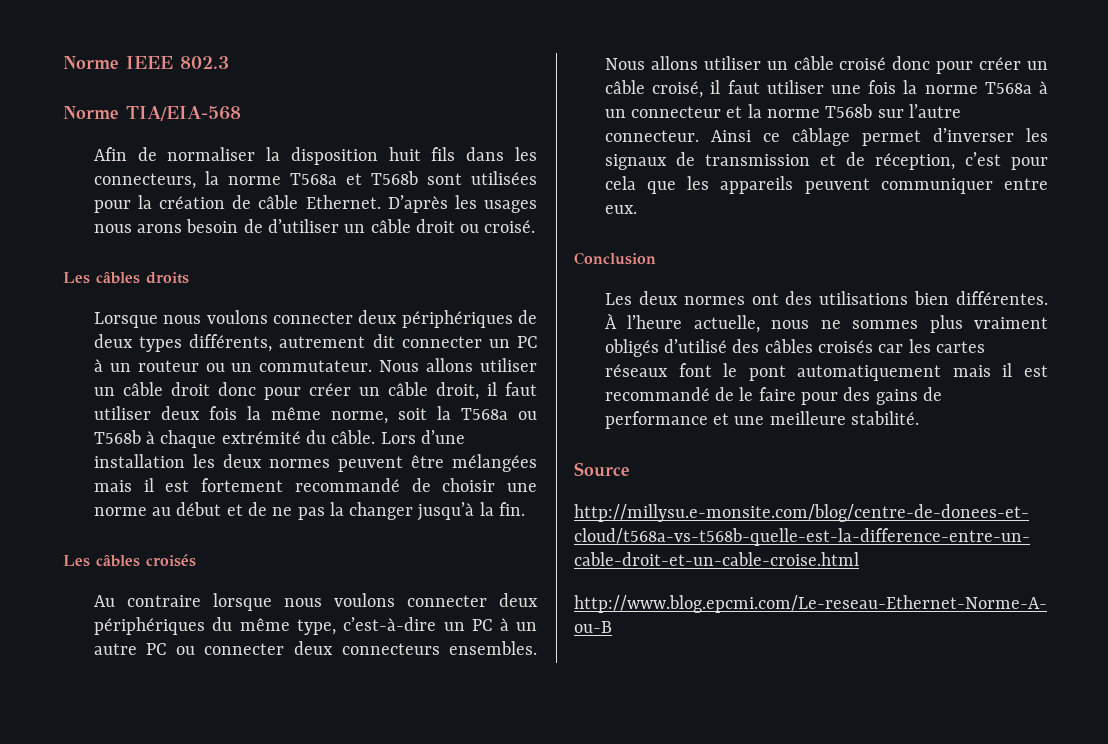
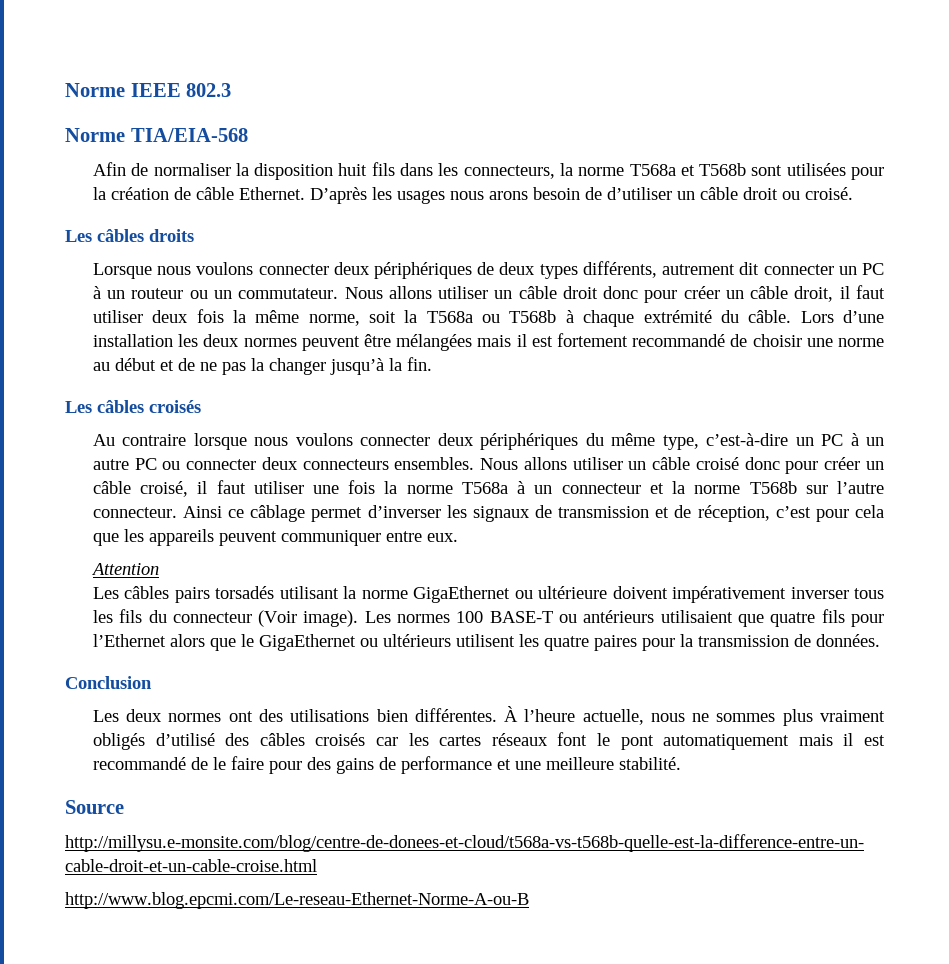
(637, 209) none -> [90,563,159,575] [92,586,885,603] [92,609,884,627] [92,634,880,651] // Attention // Les câbles pairs torsadés utilisant la norme GigaEthernet ou ultérieure doivent impérativement inverser tous les fils du connecteur (Voir image). Les normes 100 BASE-T ou antérieurs utilisaient que quatre fils pour l’Ethernet alors que le GigaEthernet ou ultérieurs utilisent les quatre paires pour la transmission de données.

